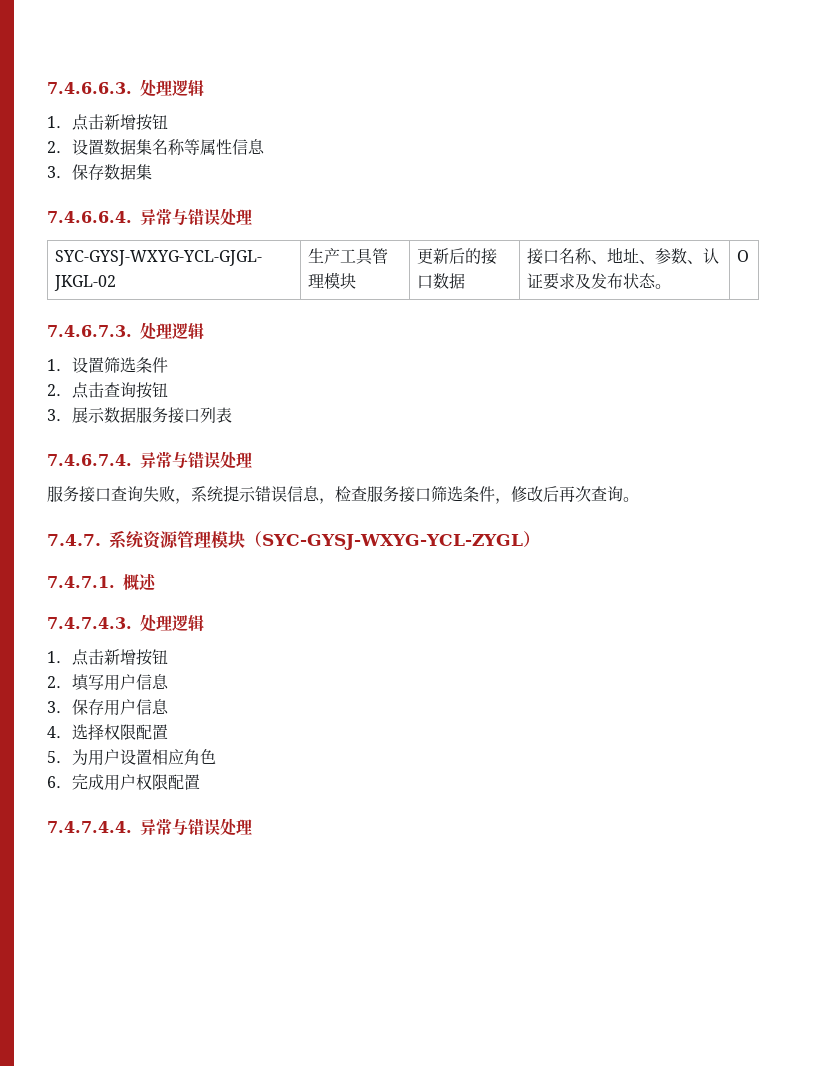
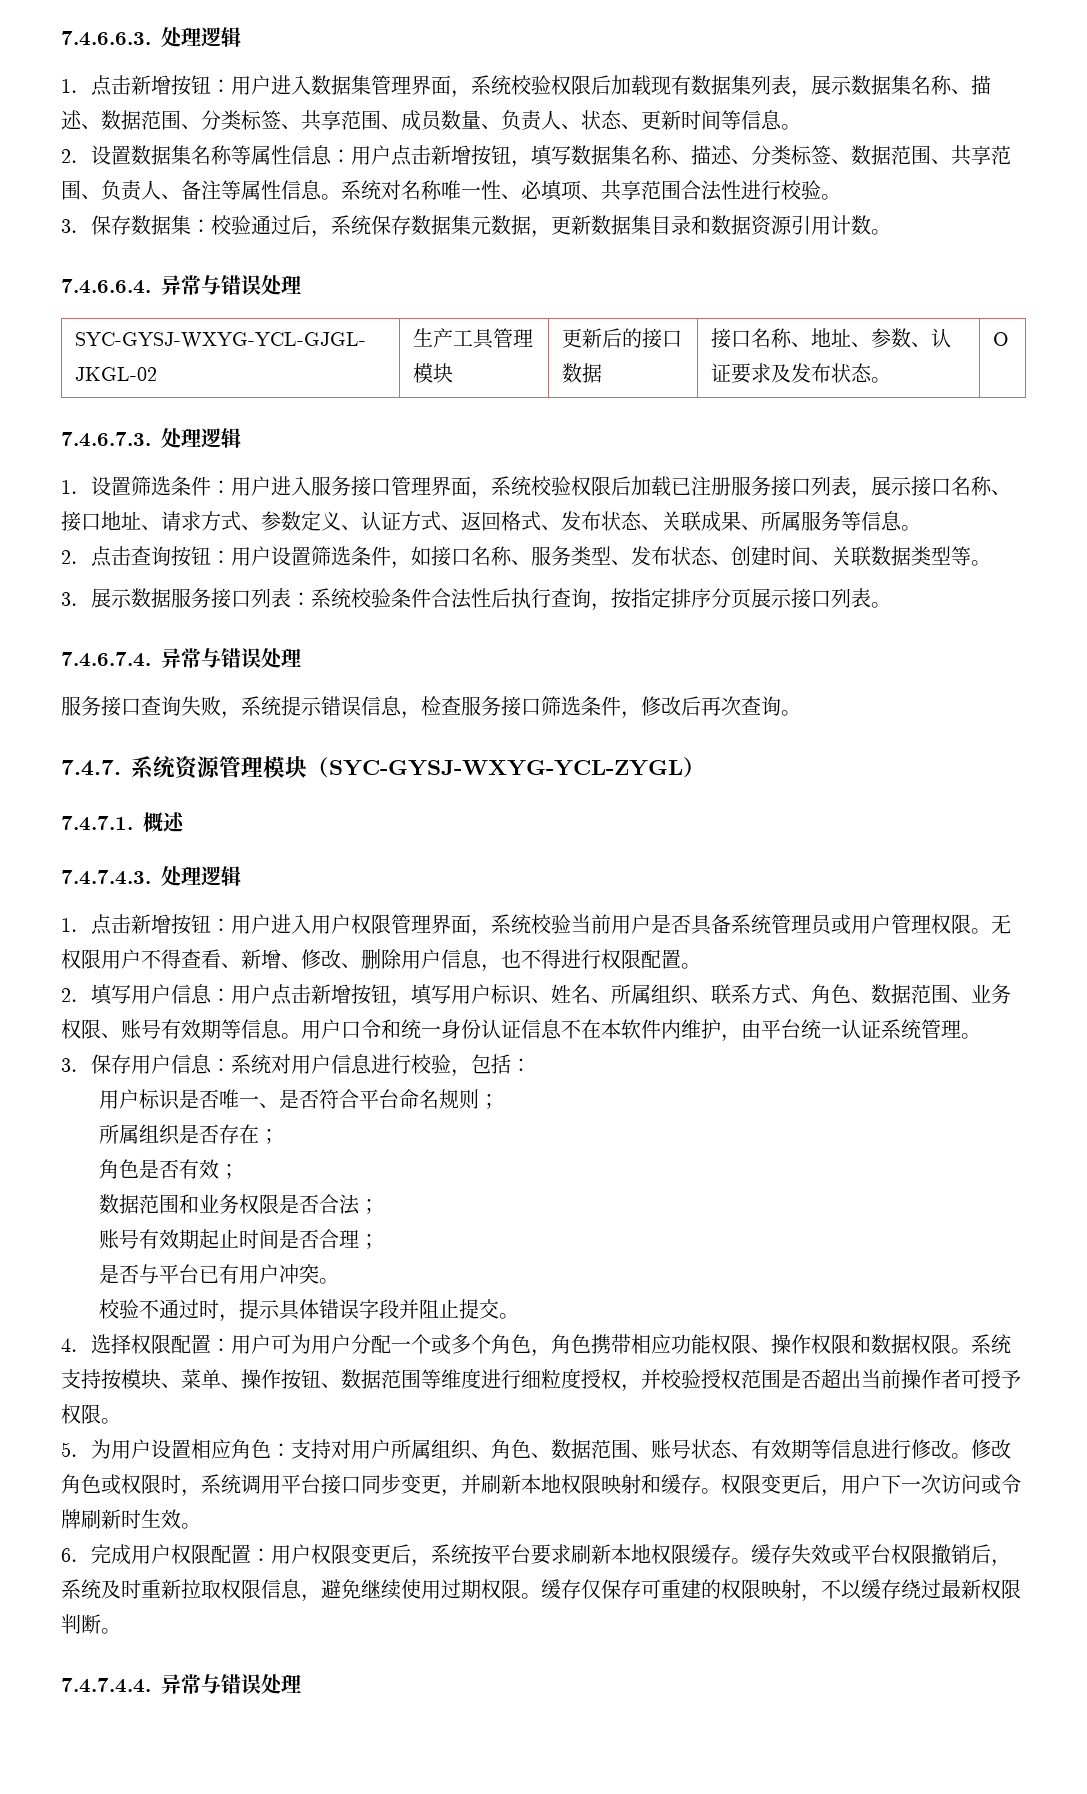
(168, 122) none -> [211,75,991,98] [61,110,801,131] ：用户进入数据集管理界面，系统校验权限后加载现有数据集列表，展示数据集名称、描述、数据范围、分类标签、共享范围、成员数量、负责人、状态、更新时间等信息。
[47,164,152,180] // 3．保存数据集 -> [331,145,1011,168] [61,180,841,201] [61,215,891,238] ：用户点击新增按钮，填写数据集名称、描述、分类标签、数据范围、共享范围、负责人、备注等属性信息。系统对名称唯一性、必填项、共享范围合法性进行校验。 // 3．保存数据集：校验通过后，系统保存数据集元数据，更新数据集目录和数据资源引用计数。
(168, 365) none -> [211,476,1011,499] [61,511,921,532] ：用户进入服务接口管理界面，系统校验权限后加载已注册服务接口列表，展示接口名称、接口地址、请求方式、参数定义、认证方式、返回格式、发布状态、关联成果、所属服务等信息。
(168, 390) none -> [211,546,991,569] ：用户设置筛选条件，如接口名称、服务类型、发布状态、创建时间、关联数据类型等。
(232, 415) none -> [291,588,891,611] ：系统校验条件合法性后执行查询，按指定排序分页展示接口列表。
(168, 657) none -> [211,914,1011,937] [61,949,701,972] ：用户进入用户权限管理界面，系统校验当前用户是否具备系统管理员或用户管理权限。无权限用户不得查看、新增、修改、删除用户信息，也不得进行权限配置。
(169, 681) none -> [211,984,1011,1007] [61,1019,981,1042] ：用户点击新增按钮，填写用户标识、姓名、所属组织、联系方式、角色、数据范围、业务权限、账号有效期等信息。用户口令和统一身份认证信息不在本软件内维护，由平台统一认证系统管理。
(169, 706) none -> [211,1054,531,1077] [98,1089,499,1110] [98,1124,279,1145] [98,1159,239,1179] [98,1194,379,1215] [98,1229,379,1249] [98,1264,339,1284] [98,1299,519,1322] ：系统对用户信息进行校验，包括： // 用户标识是否唯一、是否符合平台命名规则； // 所属组织是否存在； // 角色是否有效； // 数据范围和业务权限是否合法； // 账号有效期起止时间是否合理； // 是否与平台已有用户冲突。 // 校验不通过时，提示具体错误字段并阻止提交。
(168, 732) none -> [211,1334,1011,1357] [61,1368,1021,1392] [61,1404,121,1424] ：用户可为用户分配一个或多个角色，角色携带相应功能权限、操作权限和数据权限。系统支持按模块、菜单、操作按钮、数据范围等维度进行细粒度授权，并校验授权范围是否超出当前操作者可授予权限。
(216, 756) none -> [271,1439,1011,1460] [61,1474,1021,1497] [61,1509,201,1529] ：支持对用户所属组织、角色、数据范围、账号状态、有效期等信息进行修改。修改角色或权限时，系统调用平台接口同步变更，并刷新本地权限映射和缓存。权限变更后，用户下一次访问或令牌刷新时生效。
(200, 782) none -> [251,1544,1011,1567] [61,1579,1021,1602] [61,1614,121,1634] ：用户权限变更后，系统按平台要求刷新本地权限缓存。缓存失效或平台权限撤销后，系统及时重新拉取权限信息，避免继续使用过期权限。缓存仅保存可重建的权限映射，不以缓存绕过最新权限判断。

